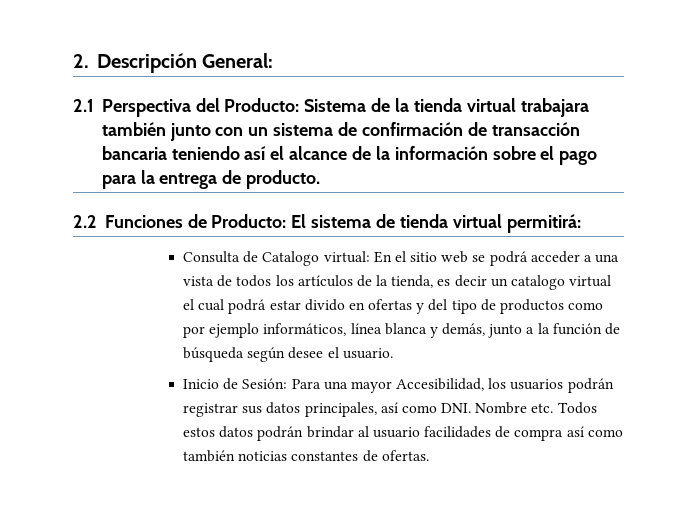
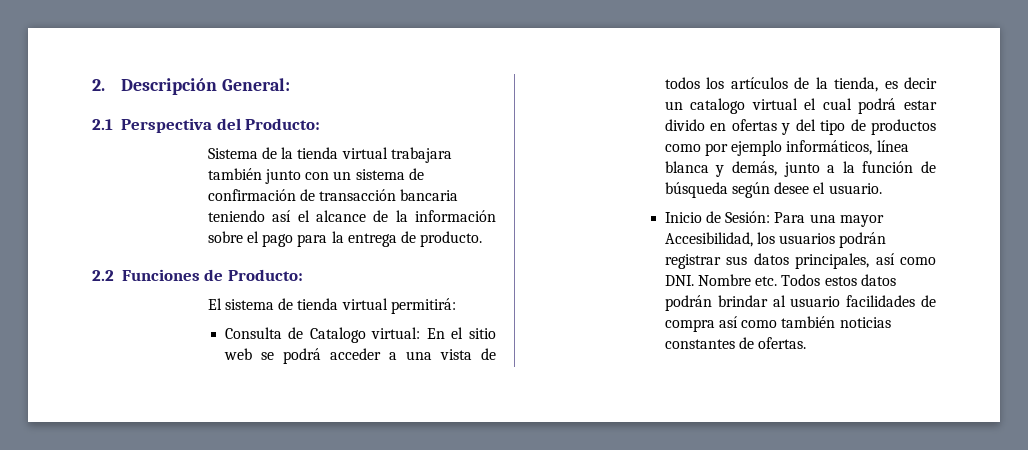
(300, 105) none -> (321, 124) //
(287, 221) none -> (303, 275) //

